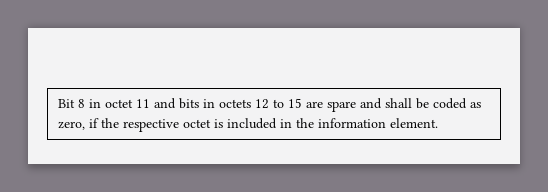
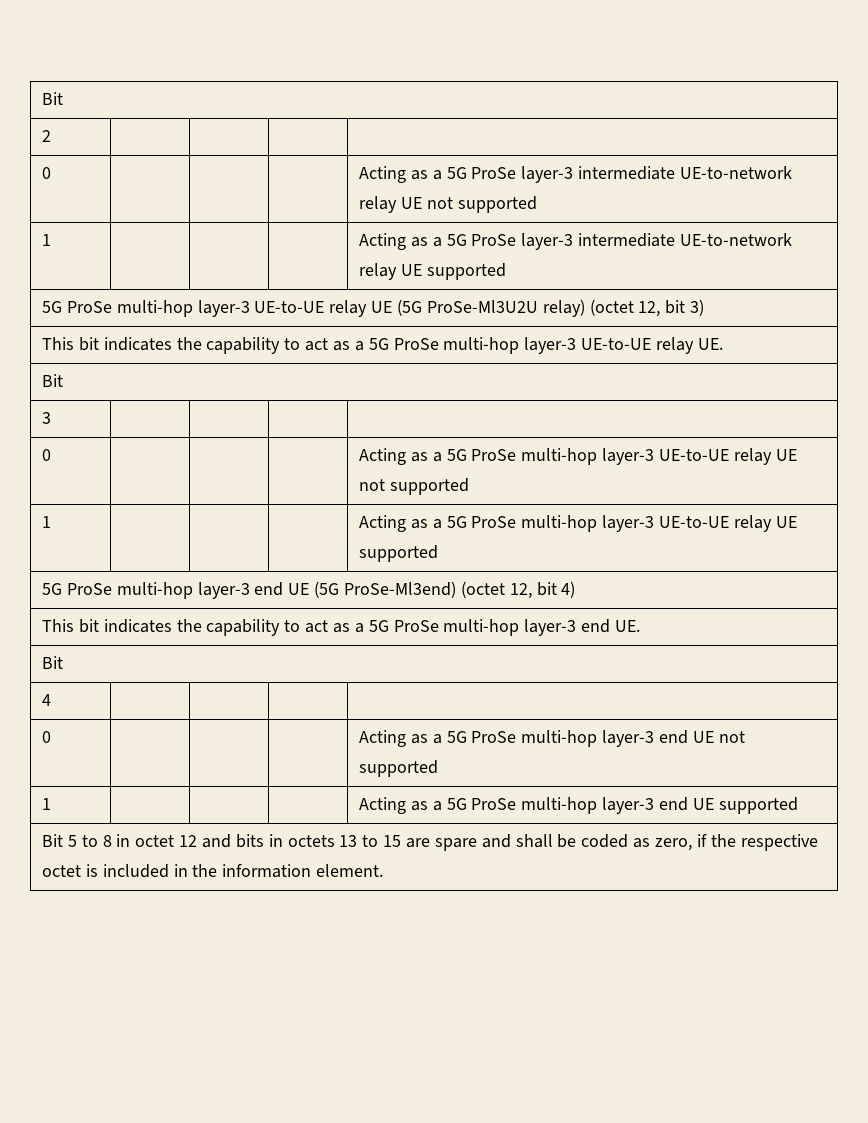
[57,99,75,108] Bit -> [41,92,63,105] [41,130,51,142] [41,167,51,179] [358,166,792,183] [358,196,537,213] [41,234,51,246] [358,233,792,250] [358,263,506,280] [41,299,705,317] [41,337,723,354] [41,374,63,387] [41,412,51,424] [41,449,51,461] [358,448,797,465] [358,478,469,495] [41,516,51,528] [358,515,797,532] [358,545,438,562] [41,581,576,599] [41,619,641,636] [41,656,63,669] [41,694,51,706] [41,731,51,743] [358,730,745,747] [358,760,438,777] [41,798,51,810] [358,797,798,814] [41,834,98,847] Bit // 2 | | | | // 0 | | | | Acting as a 5G ProSe layer-3 intermediate UE-to-network relay UE not supported // 1 | | | | Acting as a 5G ProSe layer-3 intermediate UE-to-network relay UE supported // 5G ProSe multi-hop layer-3 UE-to-UE relay UE (5G ProSe-Ml3U2U relay) (octet 12, bit 3) // This bit indicates the capability to act as a 5G ProSe multi-hop layer-3 UE-to-UE relay UE. // Bit // 3 | | | | // 0 | | | | Acting as a 5G ProSe multi-hop layer-3 UE-to-UE relay UE not supported // 1 | | | | Acting as a 5G ProSe multi-hop layer-3 UE-to-UE relay UE supported // 5G ProSe multi-hop layer-3 end UE (5G ProSe-Ml3end) (octet 12, bit 4) // This bit indicates the capability to act as a 5G ProSe multi-hop layer-3 end UE. // Bit // 4 | | | | // 0 | | | | Acting as a 5G ProSe multi-hop layer-3 end UE not supported // 1 | | | | Acting as a 5G ProSe multi-hop layer-3 end UE supported // Bit 5 to
[135,99,150,108] 11 -> [179,835,198,847] 12
[254,99,269,109] 12 -> [339,835,358,847] 13

